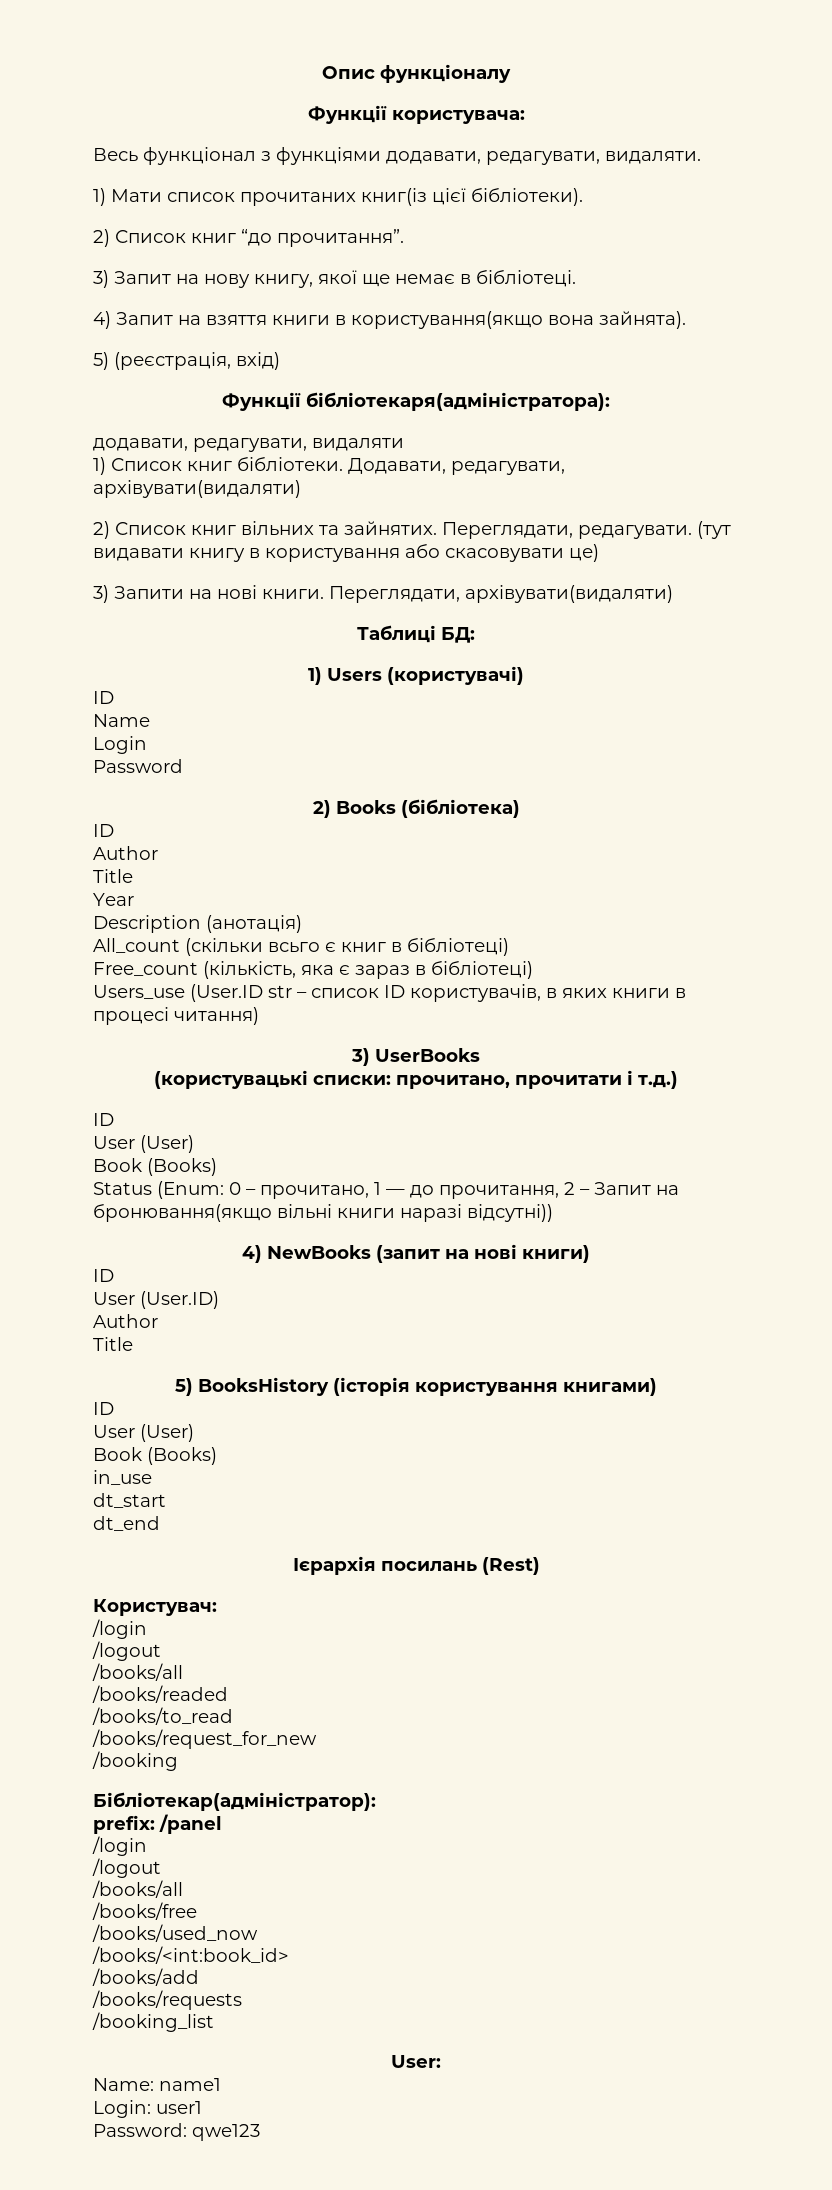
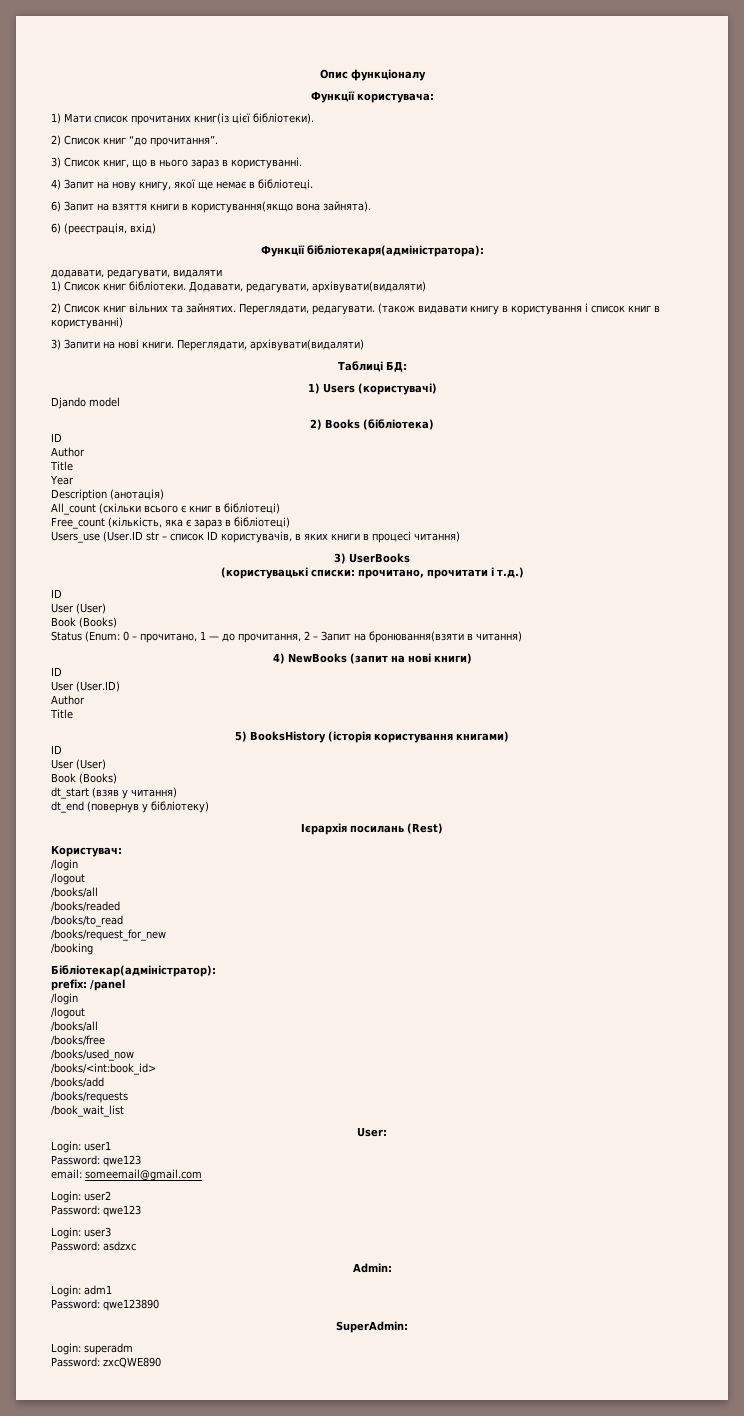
[93,147,701,165] // Весь функціонал з функціями додавати, редагувати, видаляти. -> (434, 98) none
(109, 279) none -> [64,157,302,169] [51,179,61,190] Список книг, що в нього зараз в користуванні. // 4)
[93,311,111,329] 4) -> [51,201,61,212] 6)
[93,352,109,370] 5) -> [51,223,61,234] 6)
[697,521,731,539] (тут -> [378,303,415,314] (також
[405,544,599,562] або скасовувати це) -> [585,303,660,313] [51,317,123,329] і список книг в користуванні)
[93,691,114,704] [93,714,150,727] [93,736,147,754] [93,759,183,773] ID // Name // Login // Password -> [51,397,120,409] Djando model
[268,942,320,953] всьго -> [144,505,178,513] всього
[93,1204,553,1222] бронювання(якщо вільні книги наразі відсутні)) -> [369,631,522,643] бронювання(взяти в читання)
[93,1470,152,1485] // in_use -> (117, 778) none
[93,1516,160,1531] // dt_end -> [92,787,177,799] [51,801,209,813] (взяв у читання) // dt_end (повернув у бібліотеку)
[92,2012,214,2032] /booking_list -> [51,1105,124,1117] /book_wait_list
[93,2078,221,2091] // Name: name1 -> (387, 1132) none
(260, 2132) none -> [51,1169,202,1181] [51,1191,111,1203] [51,1205,141,1217] [51,1227,111,1239] [51,1241,136,1251] [352,1263,392,1273] [51,1285,112,1297] [51,1299,159,1311] [336,1321,408,1333] [51,1343,133,1355] [51,1357,161,1368] // email: someemail@gmail.com // Login: user2 // Password: qwe123 // Login: user3 // Password: asdzxc // Admin: // Login: adm1 // Password: qwe123890 // SuperAdmin: // Login: superadm // Password: zxcQWE890

